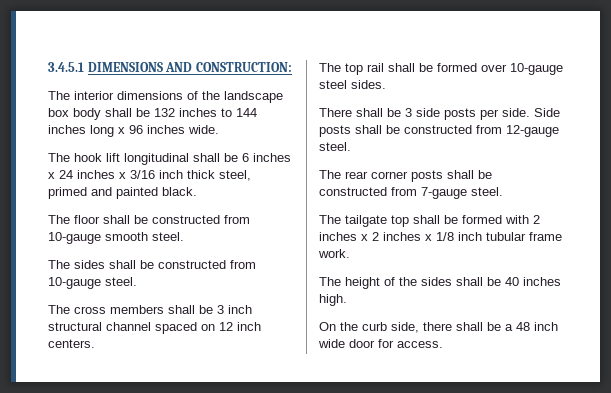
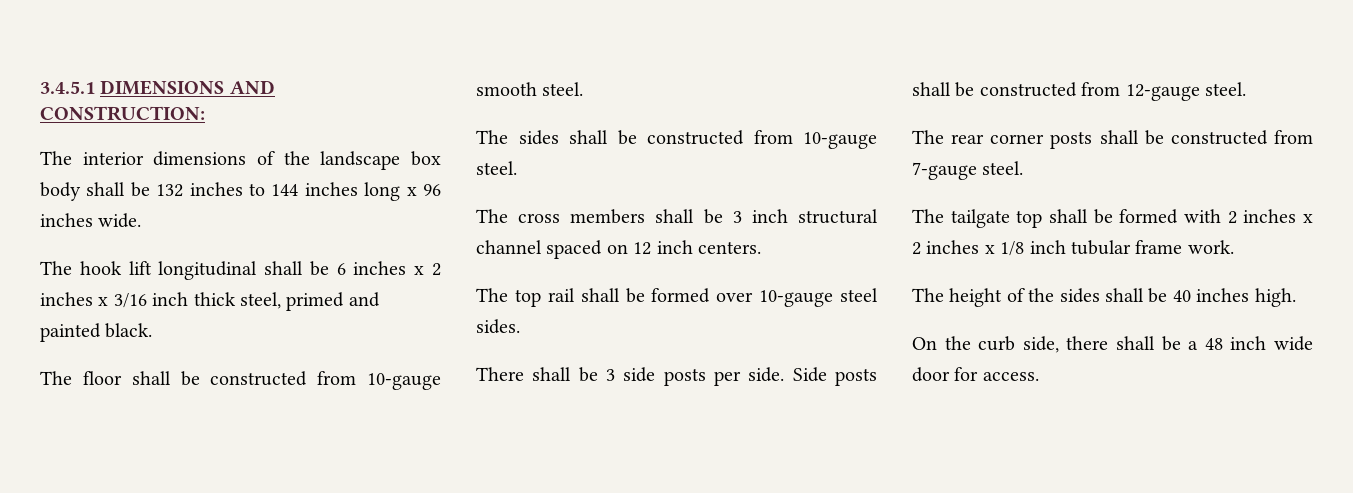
[59,170,73,179] 24 -> [431,263,441,276] 2

